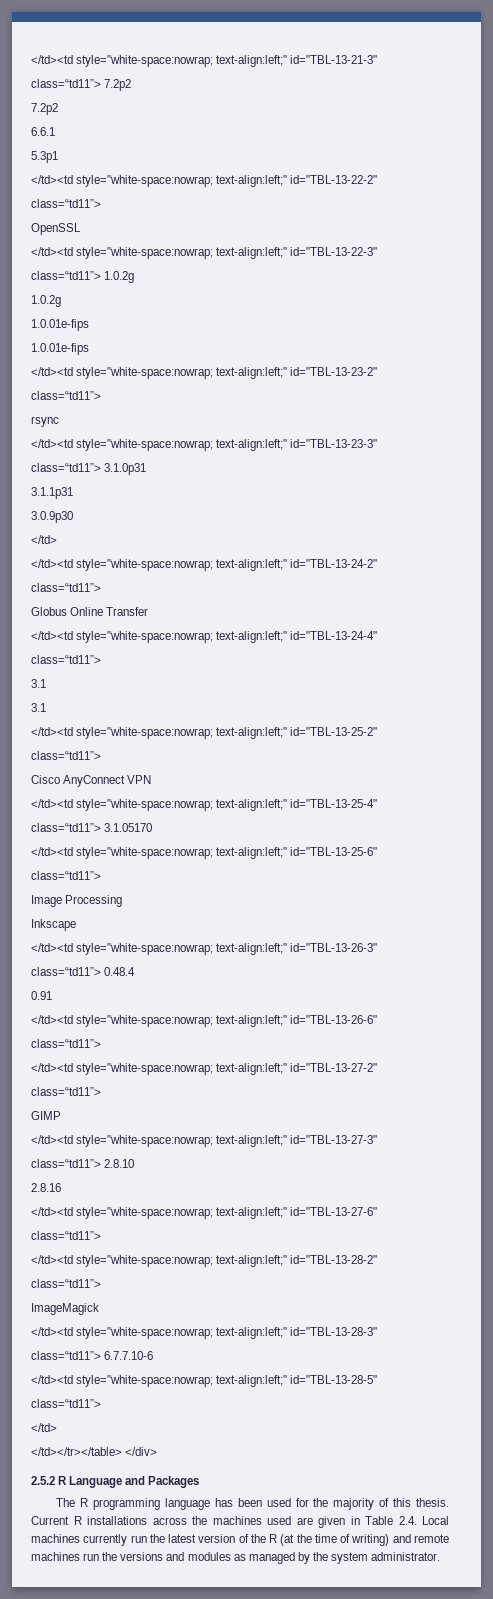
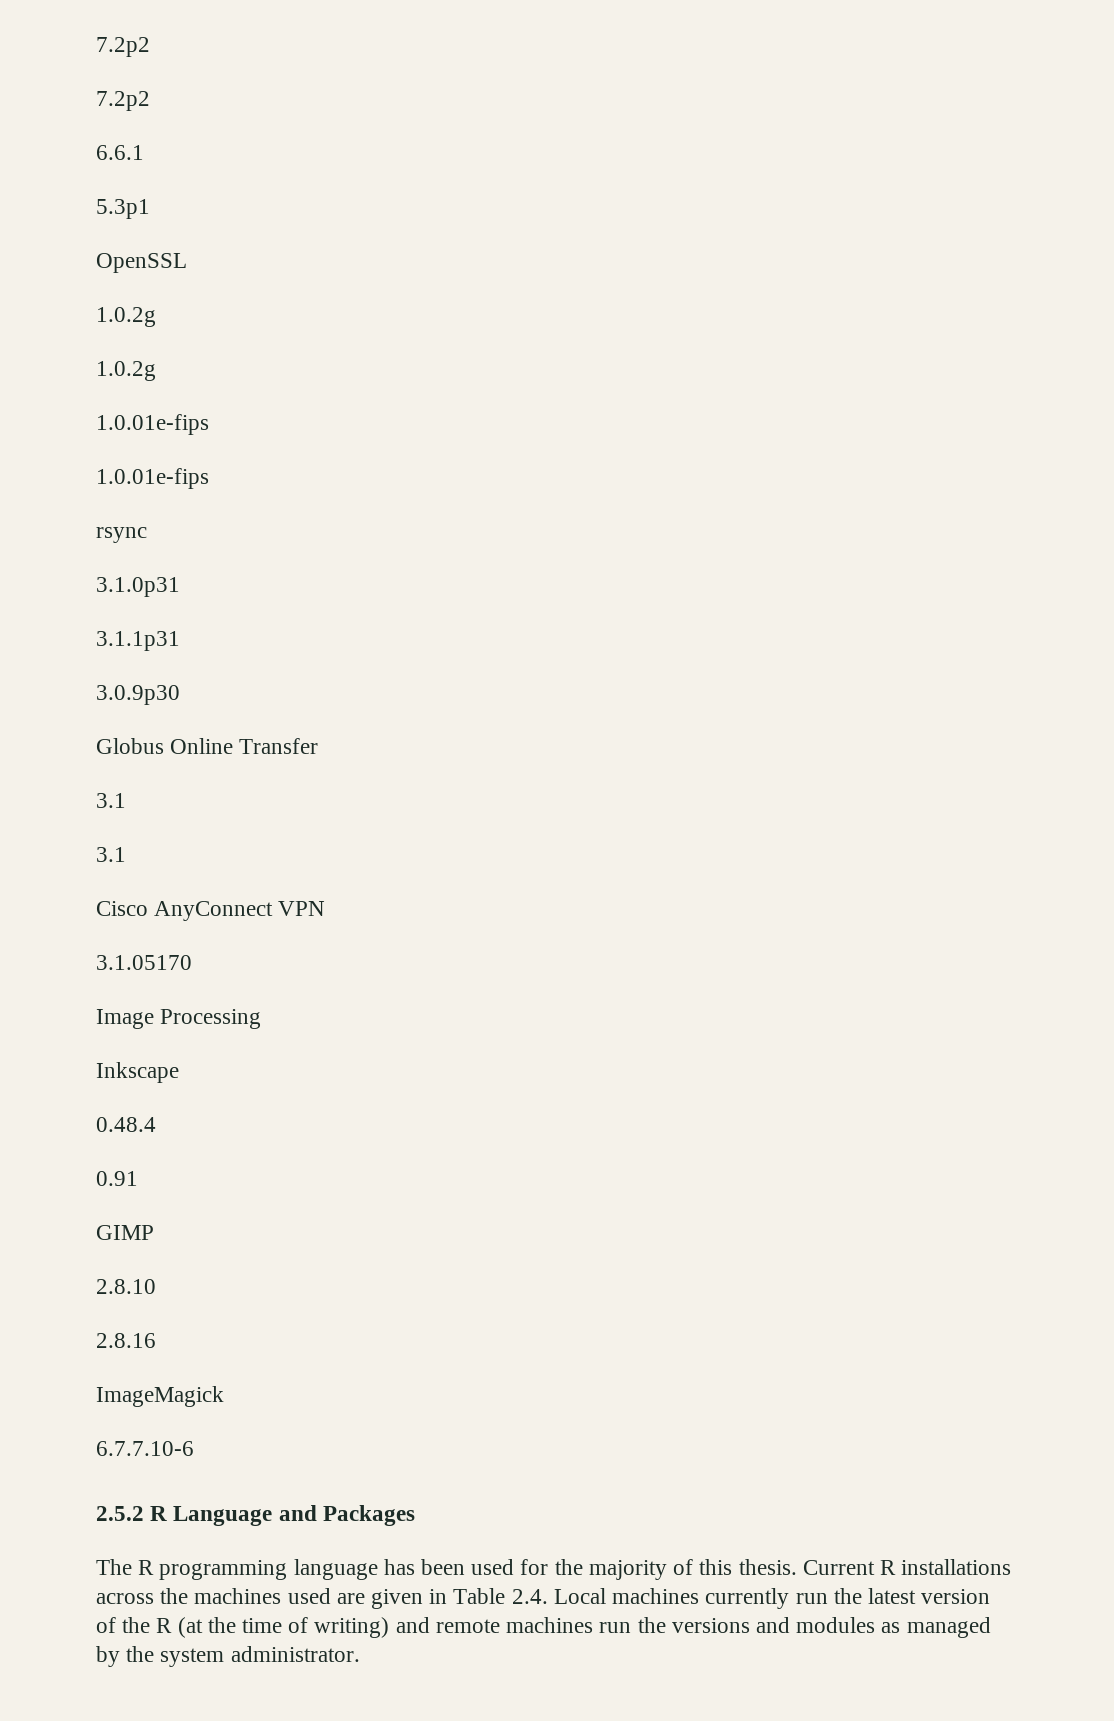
[31,55,378,67] [31,79,101,88] </td><td style="white-space:nowrap; text-align:left;" id="TBL-13-21-3" // class=“td11”> -> (96, 47) none
[31,175,378,187] [31,199,101,208] [31,223,81,235] [31,247,378,259] [31,271,135,283] [31,295,61,307] [31,319,89,331] [31,343,89,355] [31,367,378,379] [31,391,101,400] [31,416,59,427] [31,439,378,451] [31,463,147,475] [31,487,73,499] [31,511,73,523] [31,535,57,544] [31,559,378,571] [31,583,101,592] [31,607,149,616] [31,631,378,643] [31,655,101,664] [31,679,46,688] [31,703,46,712] [31,727,378,739] [31,751,101,760] [31,775,152,787] [31,799,378,811] [31,823,153,832] [31,847,378,859] [31,871,101,880] [31,895,123,907] [31,919,76,931] [31,943,378,955] [31,967,136,976] [31,991,52,1000] [31,1015,378,1027] [31,1039,101,1048] [31,1063,378,1075] [31,1087,101,1096] [31,1111,61,1120] [31,1135,378,1147] [31,1159,135,1168] [31,1183,61,1192] [31,1207,378,1219] [31,1231,101,1240] [31,1255,378,1267] [31,1279,101,1288] [31,1303,99,1315] [31,1327,378,1339] [31,1351,154,1360] [31,1375,378,1387] [31,1399,101,1408] [31,1423,57,1432] [31,1447,158,1456] </td><td style="white-space:nowrap; text-align:left;" id="TBL-13-22-2" // class=“td11”> // OpenSSL // </td><td style="white-space:nowrap; text-align:left;" id="TBL-13-22-3" // class=“td11”> 1.0.2g // 1.0.2g // 1.0.01e-fips // 1.0.01e-fips // </td><td style="white-space:nowrap; text-align:left;" id="TBL-13-23-2" // class=“td11”> // rsync // </td><td style="white-space:nowrap; text-align:left;" id="TBL-13-23-3" // class=“td11”> 3.1.0p31 // 3.1.1p31 // 3.0.9p30 // </td> // </td><td style="white-space:nowrap; text-align:left;" id="TBL-13-24-2" // class=“td11”> // Globus Online Transfer // </td><td style="white-space:nowrap; text-align:left;" id="TBL-13-24-4" // class=“td11”> // 3.1 // 3.1 // </td><td style="white-space:nowrap; text-align:left;" id="TBL-13-25-2" // class=“td11”> // Cisco AnyConnect VPN // </td><td style="white-space:nowrap; text-align:left;" id="TBL-13-25-4" // class=“td11”> 3.1.05170 // </td><td style="white-space:nowrap; text-align:left;" id="TBL-13-25-6" // class=“td11”> // Image Processing // Inkscape // </td><td style="white-space:nowrap; text-align:left;" id="TBL-13-26-3" // class=“td11”> 0.48.4 // 0.91 // </td><td style="white-space:nowrap; text-align:left;" id="TBL-13-26-6" // class=“td11”> // </td><td style="white-space:nowrap; text-align:left;" id="TBL-13-27-2" // class=“td11”> // GIMP // </td><td style="white-space:nowrap; text-align:left;" id="TBL-13-27-3" // class=“td11”> 2.8.10 // 2.8.16 // </td><td style="white-space:nowrap; text-align:left;" id="TBL-13-27-6" // class=“td11”> // </td><td style="white-space:nowrap; text-align:left;" id="TBL-13-28-2" // class=“td11”> // ImageMagick // </td><td style="white-space:nowrap; text-align:left;" id="TBL-13-28-3" // class=“td11”> 6.7.7.10-6 // </td><td style="white-space:nowrap; text-align:left;" id="TBL-13-28-5" // class=“td11”> // </td> // </td></tr></table> </div> -> [96,253,187,273] [96,307,156,327] [96,361,156,381] [96,414,209,435] [96,468,209,489] [96,527,147,543] [96,577,180,597] [96,631,180,651] [96,685,180,705] [96,738,319,754] [96,793,126,808] [96,847,126,862] [96,901,326,921] [96,955,192,970] [96,1009,262,1029] [96,1062,179,1083] [96,1117,156,1132] [96,1171,138,1186] [96,1225,154,1240] [96,1279,156,1294] [96,1333,156,1348] [96,1386,224,1407] [96,1441,194,1456] OpenSSL // 1.0.2g // 1.0.2g // 1.0.01e-fips // 1.0.01e-fips // rsync // 3.1.0p31 // 3.1.1p31 // 3.0.9p30 // Globus Online Transfer // 3.1 // 3.1 // Cisco AnyConnect VPN // 3.1.05170 // Image Processing // Inkscape // 0.48.4 // 0.91 // GIMP // 2.8.10 // 2.8.16 // ImageMagick // 6.7.7.10-6

